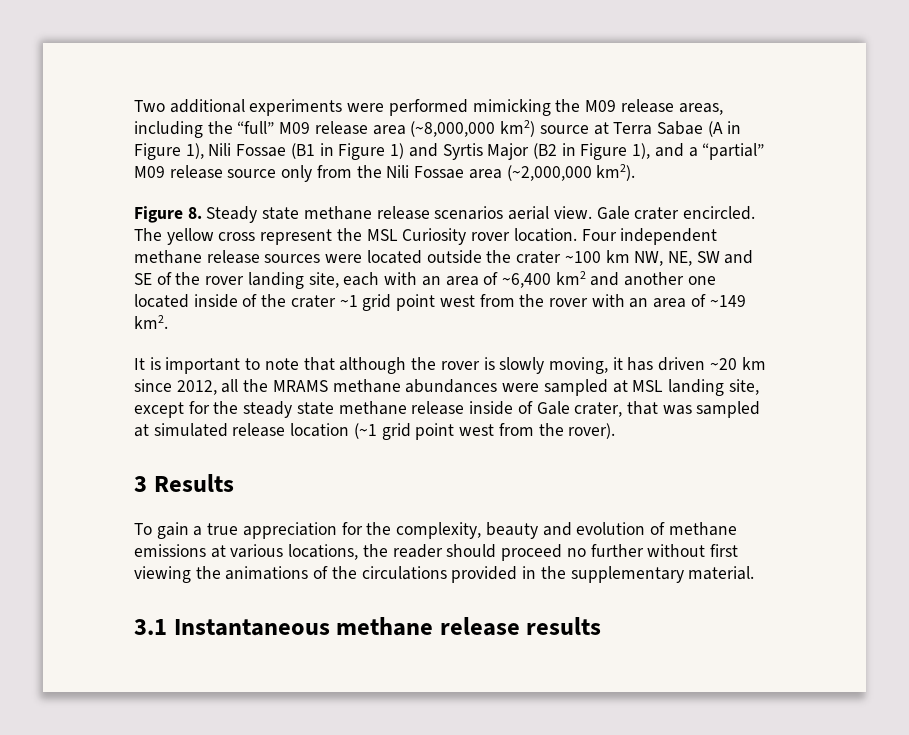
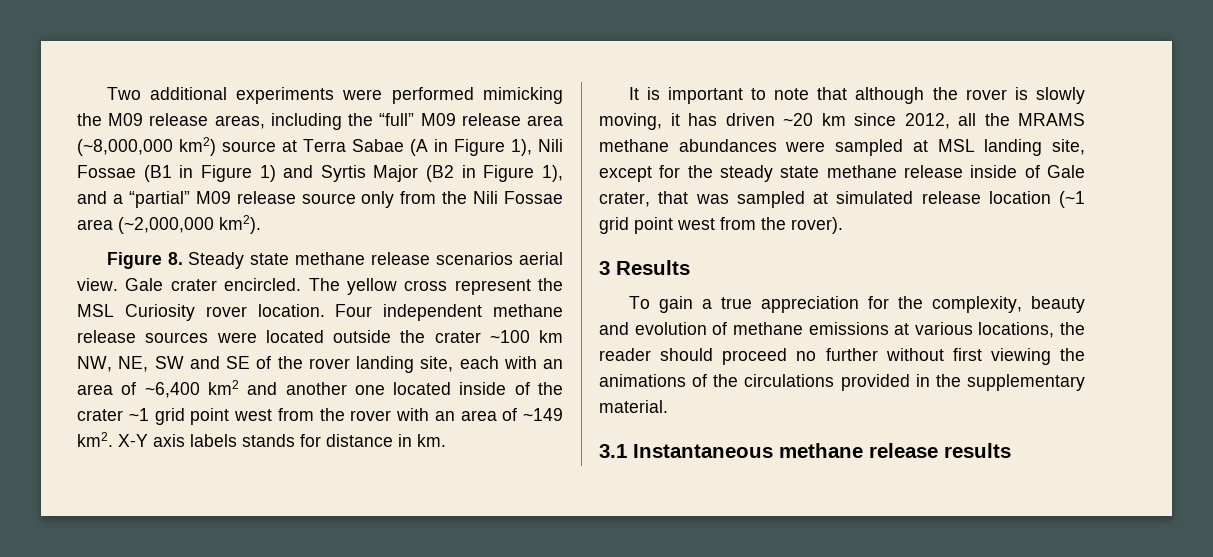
(168, 322) none -> [118,434,446,447] X-Y axis labels stands for distance in km.

